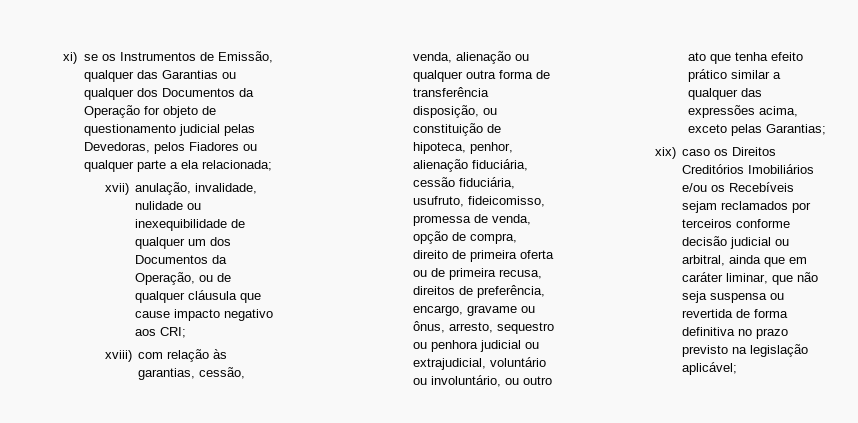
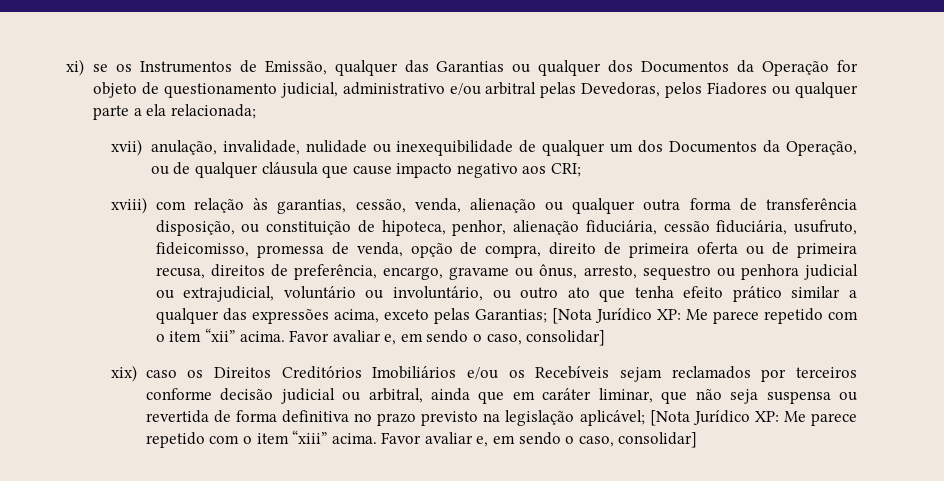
[178,124,220,136] judicial -> [280,82,537,98] judicial, administrativo e/ou arbitral
(827, 129) none -> [551,308,858,324] [155,328,606,346] [Nota Jurídico XP: Me parece repetido com o item “xii” acima. Favor avaliar e, em sendo o caso, consolidar]
(738, 368) none -> [649,410,858,426] [145,430,698,448] [Nota Jurídico XP: Me parece repetido com o item “xiii” acima. Favor avaliar e, em sendo o caso, consolidar]

